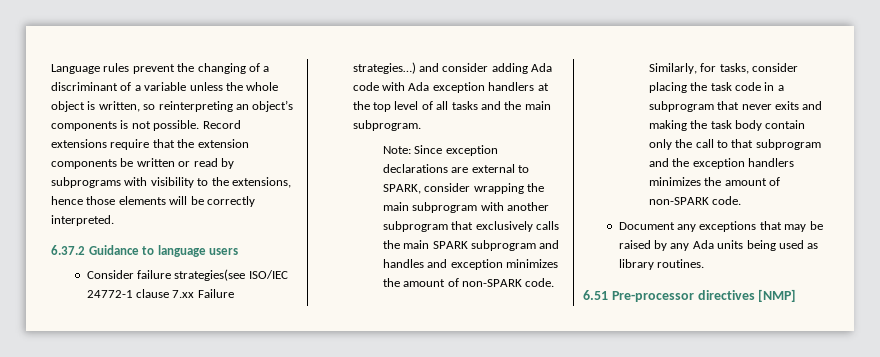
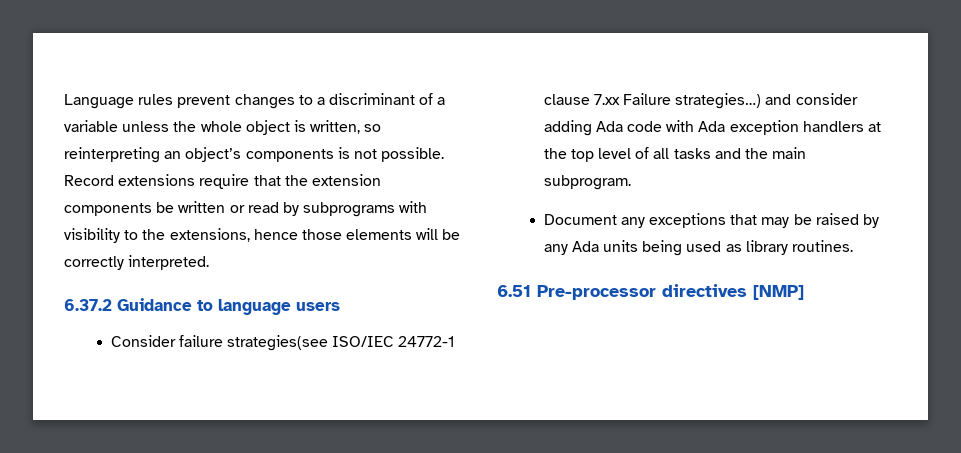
[177,63,260,74] the changing of -> [234,94,313,109] changes to
[382,145,498,156] [382,164,530,173] [382,183,545,194] [382,202,550,213] [382,221,560,232] [382,240,560,251] [382,259,559,270] [382,278,555,287] [648,63,799,74] [648,82,784,93] [648,101,823,112] [648,120,806,131] [648,139,821,150] [648,158,795,169] [648,177,781,186] [648,196,742,205] // Note: Since exception declarations are external to SPARK, consider wrapping the main subprogram with another subprogram that exclusively calls the main SPARK subprogram and handles and exception minimizes the amount of non-SPARK code. Similarly, for tasks, consider placing the task code in a subprogram that never exits and making the task body contain only the call to that subprogram and the exception handlers minimizes the amount of non-SPARK code. -> (631, 182) none

